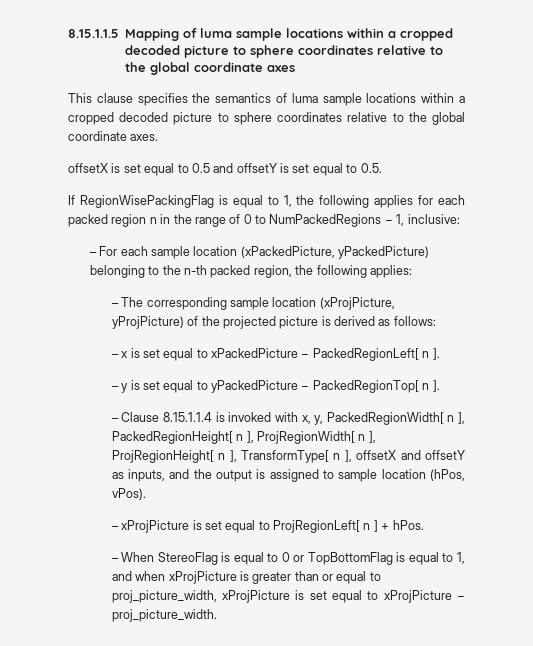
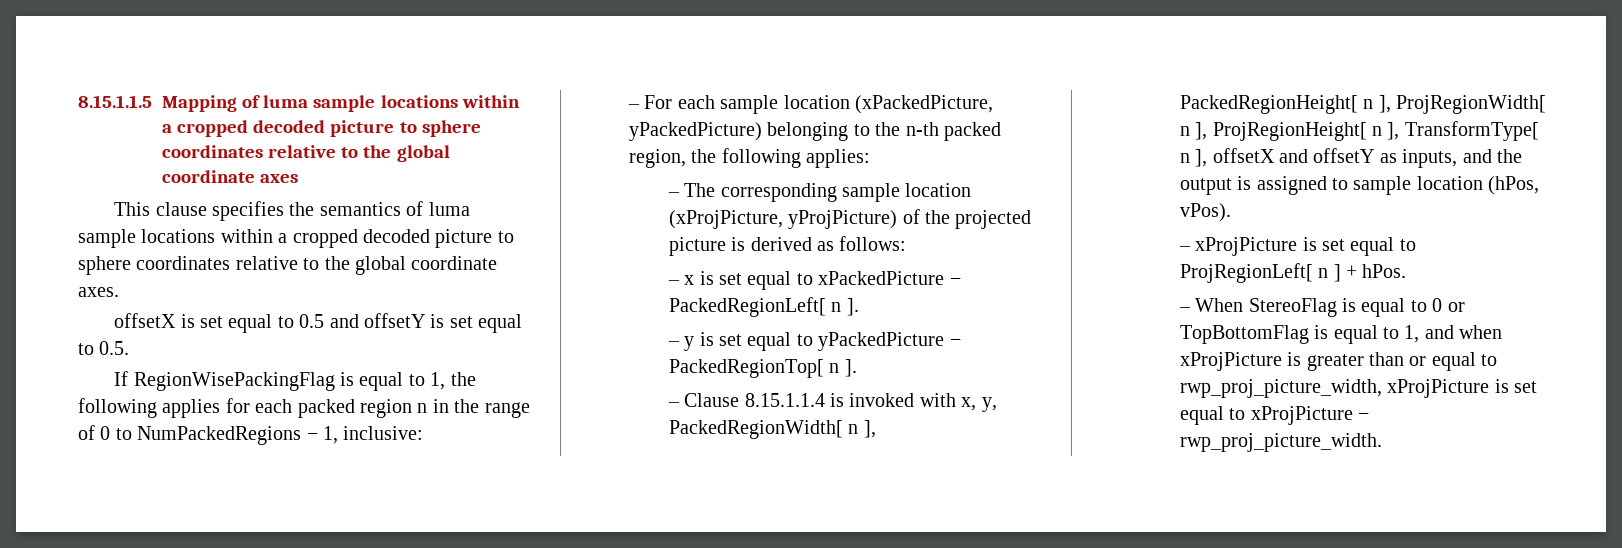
[111,590,217,603] proj_picture_width, -> [1179,379,1382,398] rwp_proj_picture_width,
[111,609,217,622] proj_picture_width. -> [1179,433,1382,452] rwp_proj_picture_width.

